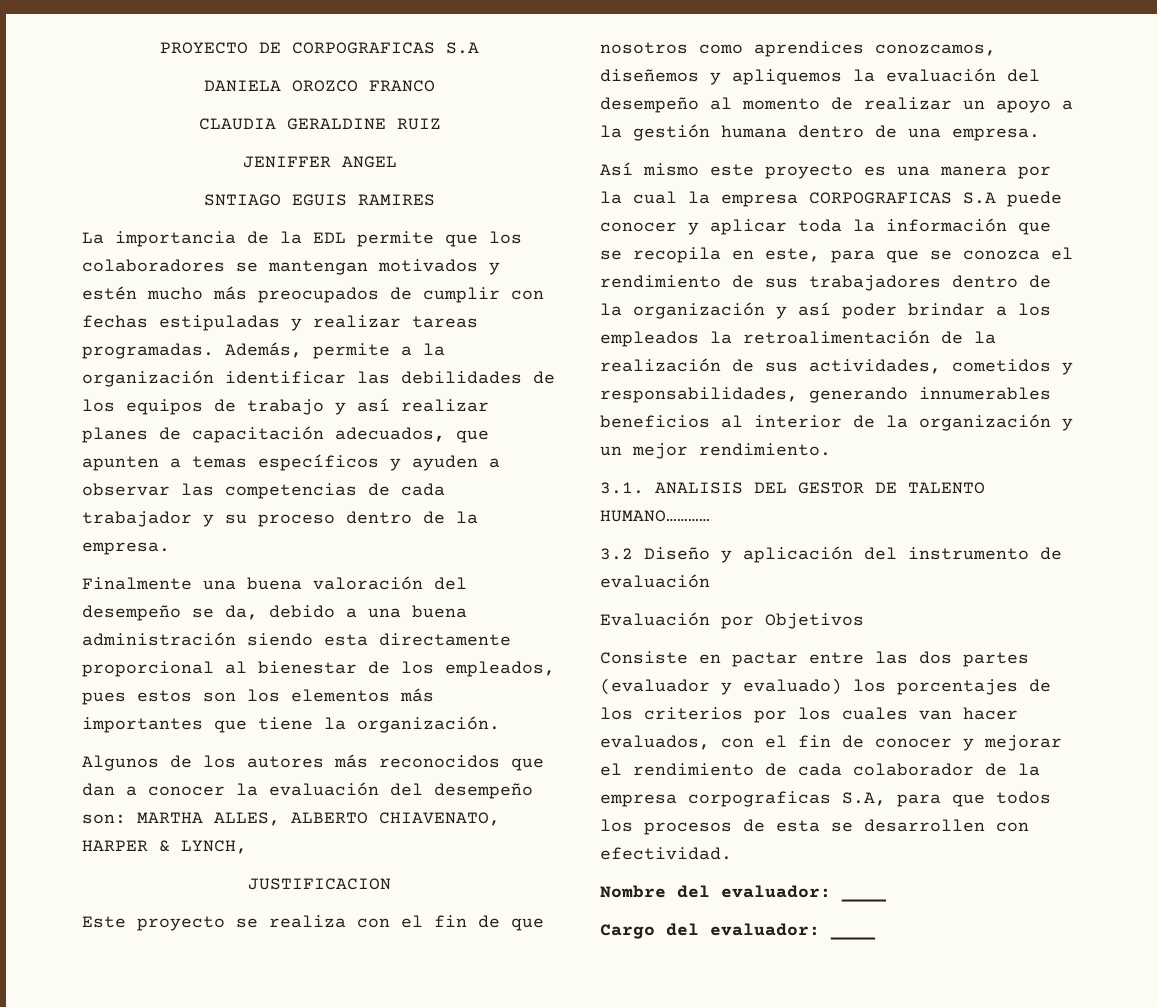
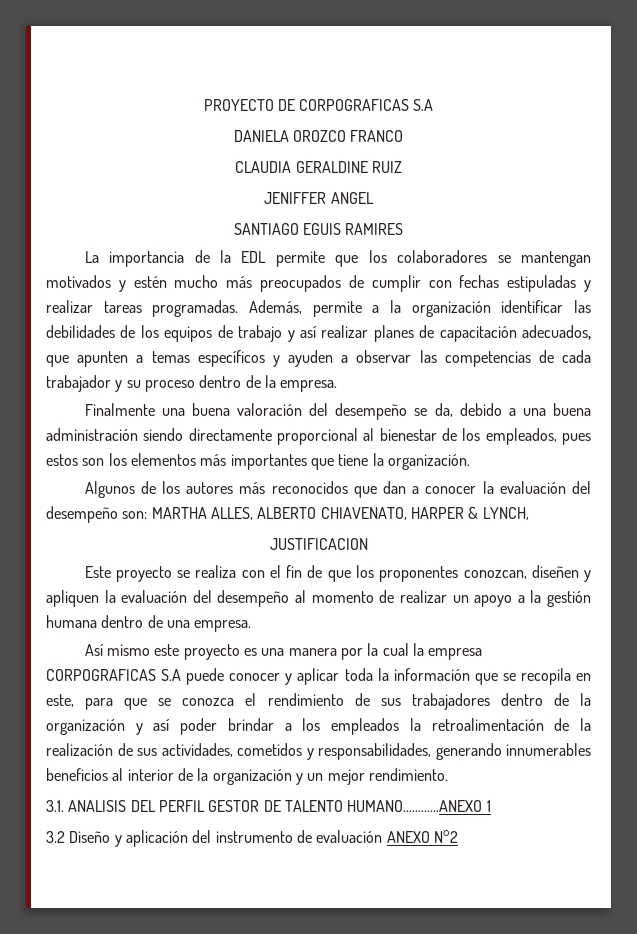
[204,194,281,206] SNTIAGO -> [233,223,299,235] SANTIAGO
[324,634,368,646] esta -> (184, 434) none
[600,41,996,57] [600,69,842,85] nosotros como aprendices conozcamos, diseñemos y apliquemos -> [355,565,591,582] [46,590,99,607] los proponentes conozcan, diseñen y apliquen
(787, 487) none -> [158,800,205,812] PERFIL
[600,510,710,522] HUMANO………… -> [347,800,491,812] HUMANO…………ANEXO 1
[600,612,864,629] [600,651,1029,667] [600,678,1051,695] [600,707,1018,723] [600,735,1062,751] [600,763,1040,776] [600,791,1051,807] [600,819,1029,835] [600,847,732,860] [600,885,887,902] [600,923,876,940] // Evaluación por Objetivos // Consiste en pactar entre las dos partes (evaluador y evaluado) los porcentajes de los criterios por los cuales van hacer evaluados, con el fin de conocer y mejorar el rendimiento de cada colaborador de la empresa corpograficas S.A, para que todos los procesos de esta se desarrollen con efectividad. // Nombre del evaluador: ____ // Cargo del evaluador: ____ -> [386,830,458,843] ANEXO N°2

